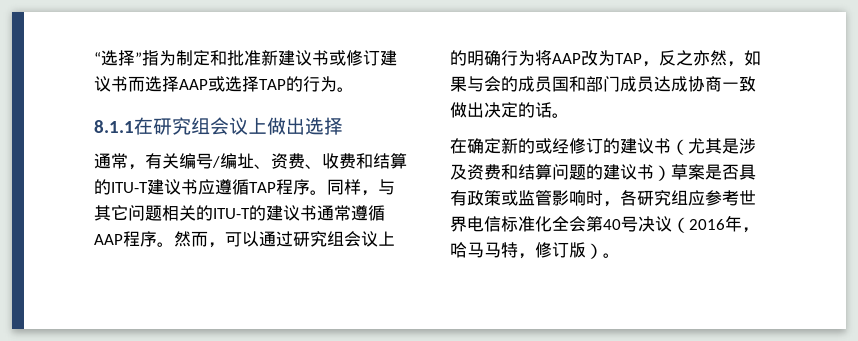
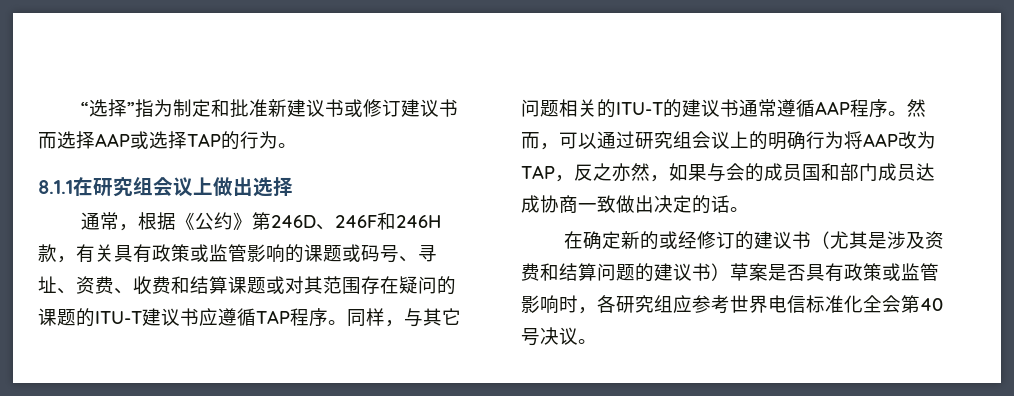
[145,153,237,169] 有关编号/编 -> [138,212,442,230] [38,244,437,263] 根据《公约》第246D、246F和246H款，有关具有政策或监管影响的课题或码号、寻
(407, 161) none -> [228,276,456,295] [38,308,76,326] 课题或对其范围存在疑问的课题
[672,215,759,233] [450,242,603,259] （2016年，哈马马特，修订版） -> (578, 336) none

